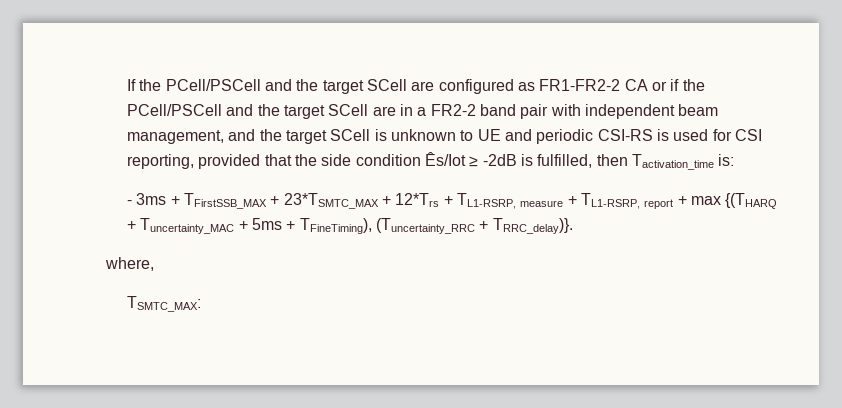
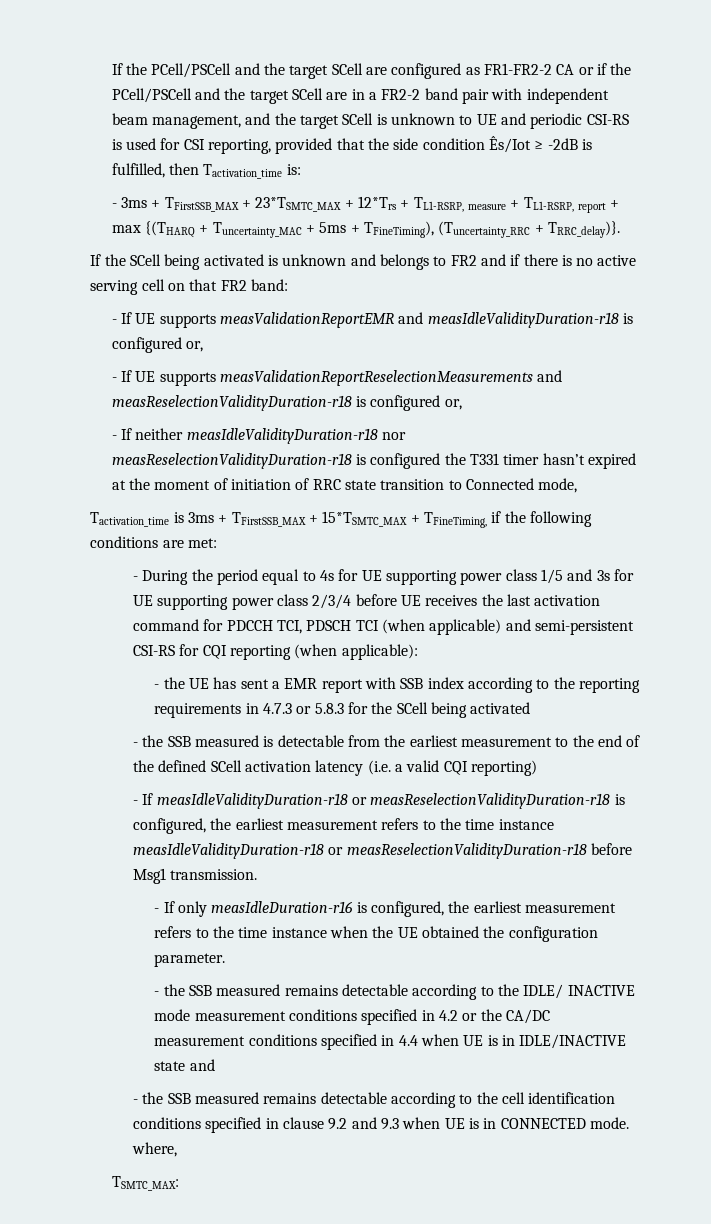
(573, 226) none -> [90,254,637,270] [90,279,288,295] [111,312,633,328] [111,337,204,353] [111,370,563,386] [111,395,462,411] [111,428,407,444] [111,453,636,469] [111,478,578,493] [90,511,592,528] [90,536,218,548] [133,569,634,585] [133,594,601,610] [133,619,634,635] [133,644,418,660] [154,677,640,693] [154,702,531,718] [133,735,641,747] [133,760,537,776] [133,793,625,809] [133,818,554,834] [133,843,633,859] [133,868,258,884] [154,901,617,917] [154,926,598,942] [154,953,226,967] [154,984,635,1000] [154,1009,551,1025] [154,1034,627,1050] [154,1059,215,1071] [133,1092,616,1108] [133,1117,629,1133] If the SCell being activated is unknown and belongs to FR2 and if there is no active serving cell on that FR2 band: // - If UE supports measValidationReportEMR and measIdleValidityDuration-r18 is configured or, // - If UE supports measValidationReportReselectionMeasurements and measReselectionValidityDuration-r18 is configured or, // - If neither measIdleValidityDuration-r18 nor measReselectionValidityDuration-r18 is configured the T331 timer hasn’t expired at the moment of initiation of RRC state transition to Connected mode, // Tactivation_time is 3ms + TFirstSSB_MAX + 15*TSMTC_MAX + TFineTiming, if the following conditions are met: // - During the period equal to 4s for UE supporting power class 1/5 and 3s for UE supporting power class 2/3/4 before UE receives the last activation command for PDCCH TCI, PDSCH TCI (when applicable) and semi-persistent CSI-RS for CQI reporting (when applicable): // - the UE has sent a EMR report with SSB index according to the reporting requirements in 4.7.3 or 5.8.3 for the SCell being activated // - the SSB measured is detectable from the earliest measurement to the end of the defined SCell activation latency (i.e. a valid CQI reporting) // - If measIdleValidityDuration-r18 or measReselectionValidityDuration-r18 is configured, the earliest measurement refers to the time instance measIdleValidityDuration-r18 or measReselectionValidityDuration-r18 before Msg1 transmission. // - If only measIdleDuration-r16 is configured, the earliest measurement refers to the time instance when the UE obtained the configuration parameter. // - the SSB measured remains detectable according to the IDLE/ INACTIVE mode measurement conditions specified in 4.2 or the CA/DC measurement conditions specified in 4.4 when UE is in IDLE/INACTIVE state and // - the SSB measured remains detectable according to the cell identification conditions specified in clause 9.2 and 9.3 when UE is in CONNECTED mode.

